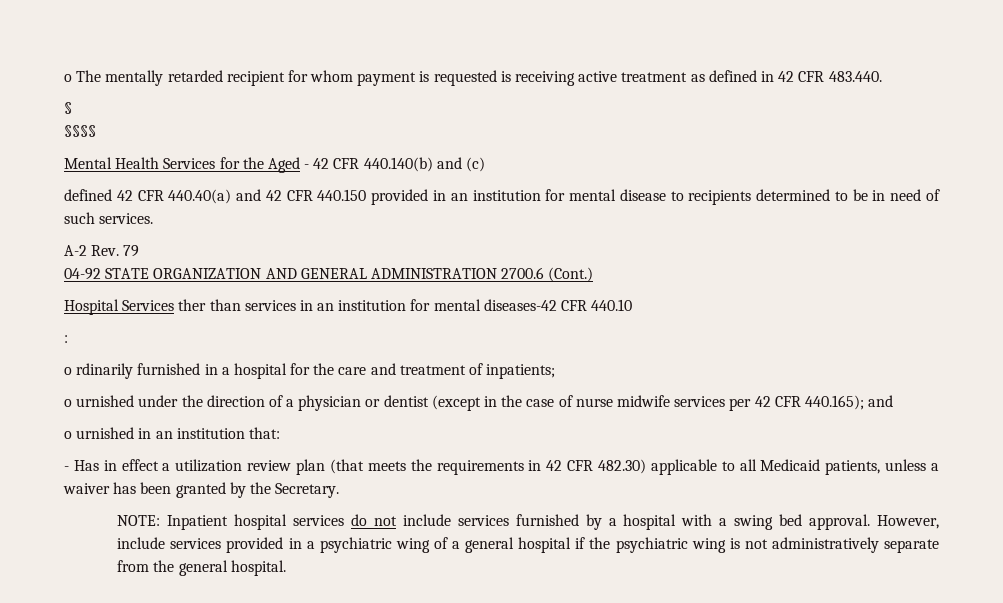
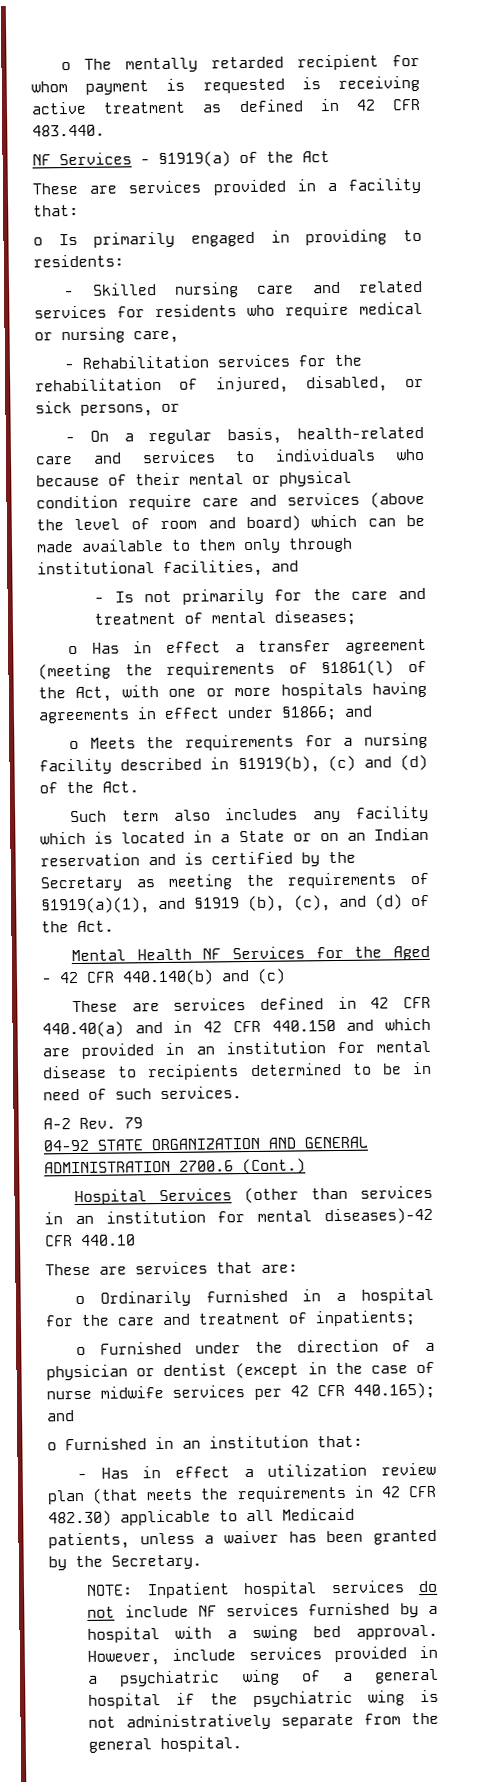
[64,102,72,114] [64,125,96,137] § // §§§§ -> [32,151,330,168] [32,177,421,196] [33,204,79,217] [33,229,422,248] [33,254,124,268] [64,280,424,298] [34,301,423,319] [34,327,179,344] [64,354,363,370] [35,375,424,394] [35,401,180,417] [65,426,424,445] [35,448,426,465] [36,470,352,487] [36,491,425,511] [36,514,425,532] [36,537,353,554] [37,559,299,577] [94,587,427,605] [94,609,357,626] [68,638,428,655] [38,660,427,680] [38,681,427,702] [38,705,372,724] [69,732,428,751] [39,754,429,775] [39,781,139,794] [70,805,429,823] [40,827,429,845] [40,851,356,867] [40,872,429,892] [41,894,431,915] [41,920,114,933] NF Services - §1919(a) of the Act // These are services provided in a facility that: // o Is primarily engaged in providing to residents: // - Skilled nursing care and related services for residents who require medical or nursing care, // - Rehabilitation services for the rehabilitation of injured, disabled, or sick persons, or // - On a regular basis, health-related care and services to individuals who because of their mental or physical condition require care and services (above the level of room and board) which can be made available to them only through institutional facilities, and // - Is not primarily for the care and treatment of mental diseases; // o Has in effect a transfer agreement (meeting the requirements of §1861(l) of the Act, with one or more hospitals having agreements in effect under §1866; and // o Meets the requirements for a nursing facility described in §1919(b), (c) and (d) of the Act. // Such term also includes any facility which is located in a State or on an Indian reservation and is certified by the Secretary as meeting the requirements of §1919(a)(1), and §1919 (b), (c), and (d) of the Act.
(160, 163) none -> [202,948,222,960] NF
[64,189,112,201] defined -> [72,996,357,1013] These are services defined in
(262, 195) none -> [173,1020,193,1033] in
(367, 195) none -> [346,1017,432,1031] [42,1048,70,1057] and which are
[178,299,207,311] ther -> [244,1187,300,1204] (other
[483,299,557,311] diseases-42 -> [324,1207,434,1225] diseases)-42
[64,335,68,343] [64,363,134,379] : // o rdinarily -> [45,1261,298,1276] [75,1290,191,1307] These are services that are: // o Ordinarily
[76,395,135,407] urnished -> [99,1341,182,1355] Furnished
[76,427,135,439] urnished -> [65,1437,147,1451] Furnished
(451, 520) none -> [197,1605,217,1617] NF

